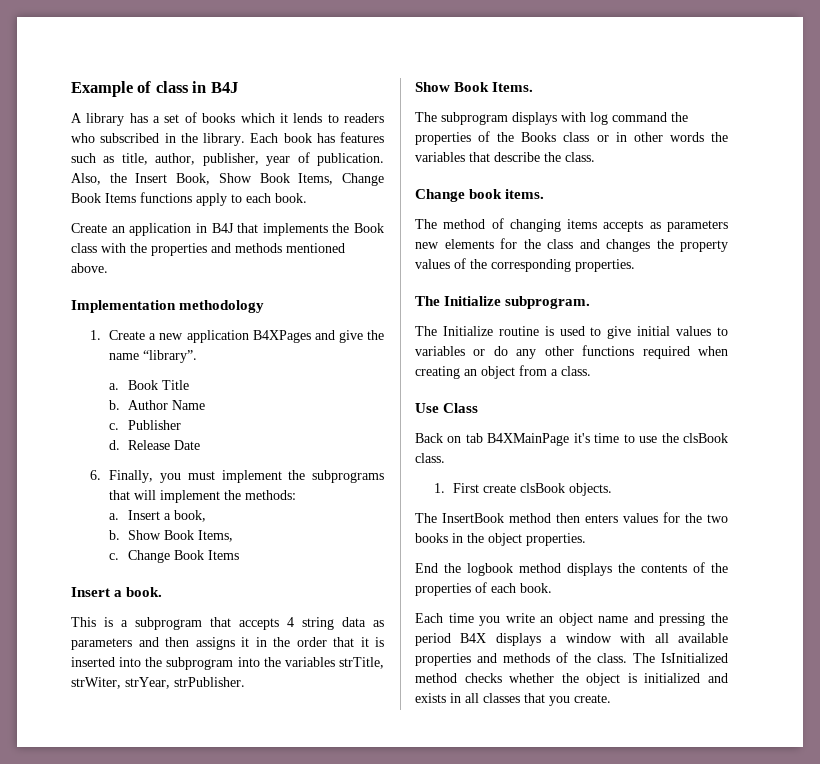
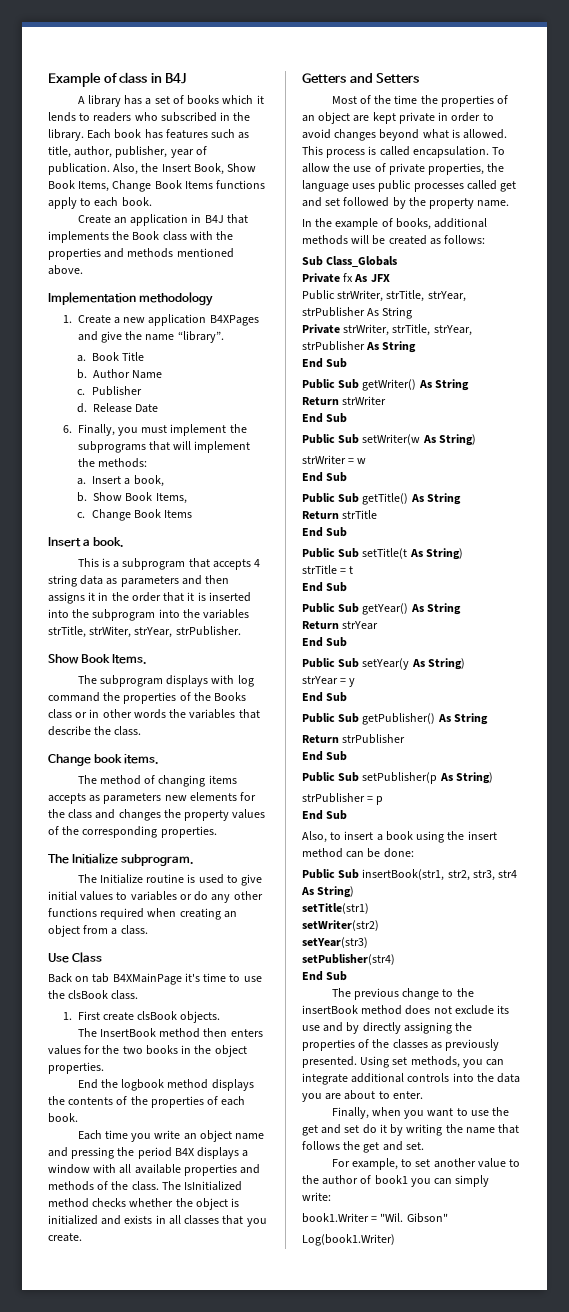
(611, 698) none -> [302,73,420,83] [331,95,509,107] [302,112,494,124] [302,129,508,141] [302,146,506,158] [302,163,505,175] [302,180,517,192] [302,197,510,209] [302,218,488,230] [302,235,486,245] [302,256,398,267] [302,273,390,283] [302,290,466,302] [302,307,413,319] [302,324,472,336] [302,341,417,353] [302,358,348,368] [302,379,469,391] [302,396,387,405] [302,413,348,423] [302,434,476,446] [302,455,367,464] [302,472,348,482] [302,493,461,505] [302,510,378,519] [302,527,348,537] [302,548,463,560] [302,565,354,574] [302,582,348,592] [302,603,461,615] [302,621,379,630] [302,637,348,647] [302,658,465,670] [302,676,356,687] [302,692,348,702] [302,713,488,725] [302,734,406,744] [302,751,348,761] [302,772,493,784] [302,793,384,805] [302,810,348,820] [302,831,497,843] [302,848,414,858] [302,869,518,881] [301,886,355,898] [302,903,369,914] [302,920,379,931] [302,937,368,948] [302,954,395,965] [302,971,348,981] [331,988,474,1000] [302,1005,510,1015] [302,1022,473,1034] [302,1039,500,1051] [302,1056,505,1068] [302,1073,521,1085] [302,1090,423,1102] [331,1107,510,1119] [302,1124,520,1136] [302,1141,424,1153] [331,1158,521,1170] [302,1175,490,1187] [302,1192,331,1201] [302,1213,448,1223] [302,1234,395,1246] // Getters and Setters // Most of the time the properties of an object are kept private in order to avoid changes beyond what is allowed. This process is called encapsulation. To allow the use of private properties, the language uses public processes called get and set followed by the property name. // In the example of books, additional methods will be created as follows: // Sub Class_Globals // Private fx As JFX // Public strWriter, strTitle, strYear, strPublisher As String // Private strWriter, strTitle, strYear, strPublisher As String // End Sub // Public Sub getWriter() As String // Return strWriter // End Sub // Public Sub setWriter(w As String) // strWriter = w // End Sub // Public Sub getTitle() As String // Return strTitle // End Sub // Public Sub setTitle(t As String) // strTitle = t // End Sub // Public Sub getYear() As String // Return strYear // End Sub // Public Sub setYear(y As String) // strYear = y // End Sub // Public Sub getPublisher() As String // Return strPublisher // End Sub // Public Sub setPublisher(p As String) // strPublisher = p // End Sub // Also, to insert a book using the insert method can be done: // Public Sub insertBook(str1, str2, str3, str4 As String) // setTitle(str1) // setWriter(str2) // setYear(str3) // setPublisher(str4) // End Sub // The previous change to the insertBook method does not exclude its use and by directly assigning the properties of the classes as previously presented. Using set methods, you can integrate additional controls into the data you are about to enter. // Finally, when you want to use the get and set do it by writing the name that follows the get and set. // For example, to set another value to the author of book1 you can simply write: // book1.Writer = "Wil. Gibson" // Log(book1.Writer)

